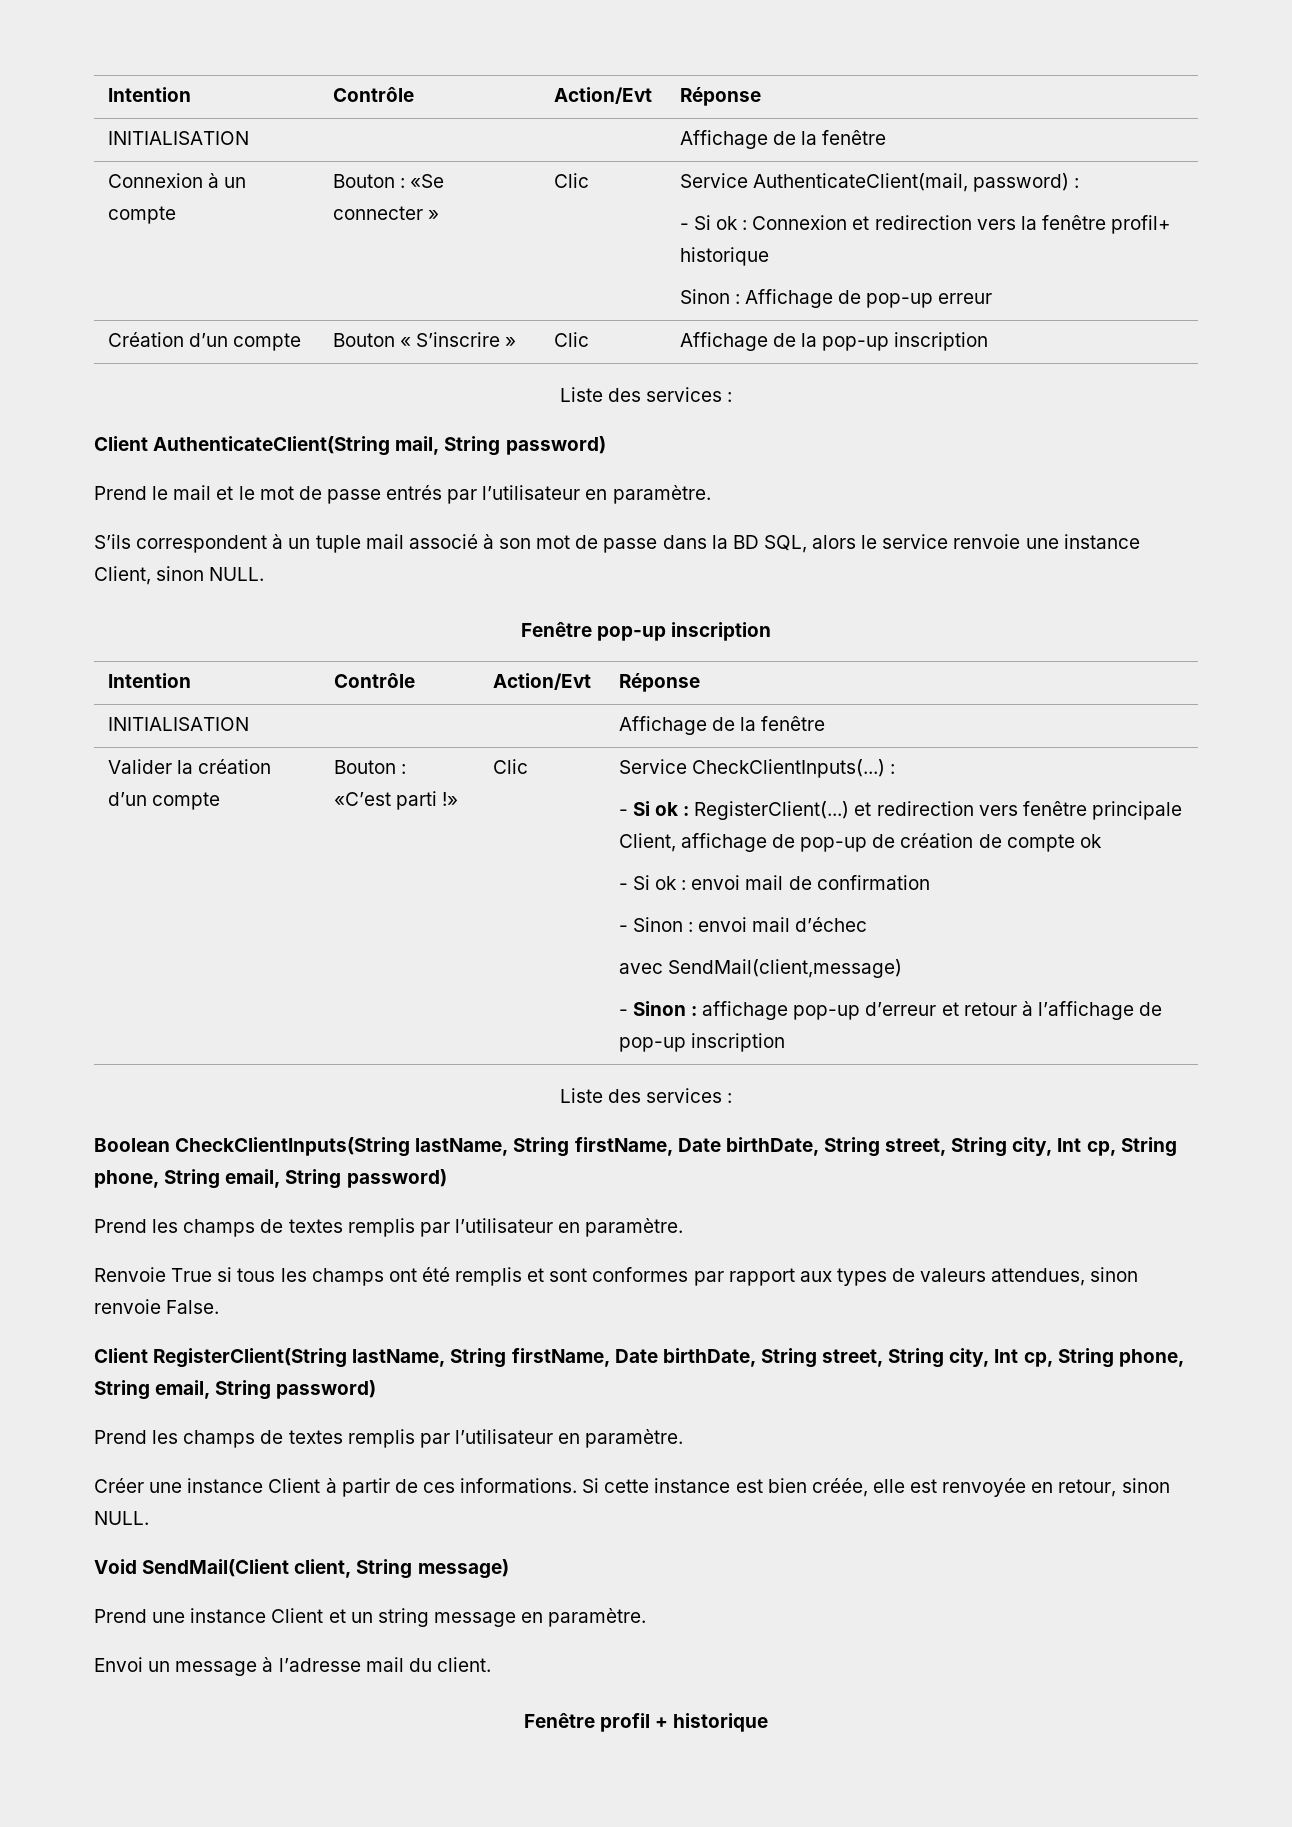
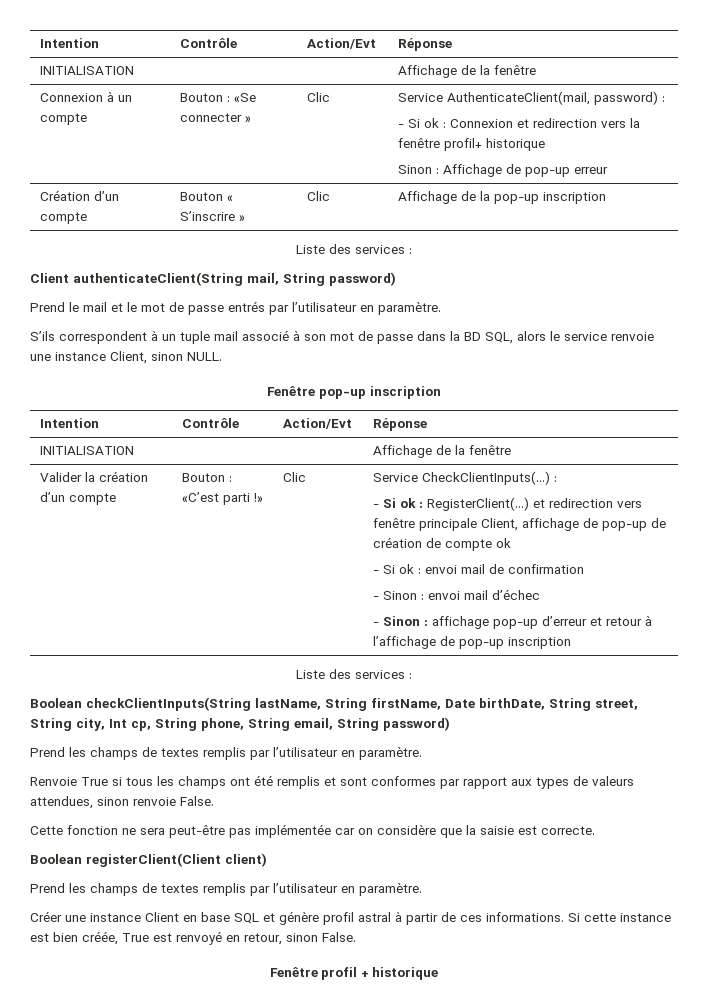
[153,436,391,456] AuthenticateClient(String -> [73,272,243,286] authenticateClient(String
[618,959,902,978] // avec SendMail(client,message) -> (541, 594) none
[175,1137,411,1157] CheckClientInputs(String -> [86,697,251,711] checkClientInputs(String
[94,1348,1184,1368] [94,1380,377,1400] Client RegisterClient(String lastName, String firstName, Date birthDate, String street, String city, Int cp, String phone, String email, String password) -> [30,824,595,838] [30,853,267,867] Cette fonction ne sera peut-être pas implémentée car on considère que la saisie est correcte. // Boolean registerClient(Client client)
(321, 1485) none -> [183,911,391,925] en base SQL et génère profil astral
[872,1478,1170,1497] [94,1511,149,1525] [94,1559,509,1579] [94,1608,647,1627] [94,1657,491,1676] elle est renvoyée en retour, sinon NULL. // Void SendMail(Client client, String message) // Prend une instance Client et un string message en paramètre. // Envoi un message à l’adresse mail du client. -> [122,931,356,945] True est renvoyé en retour, sinon False.

